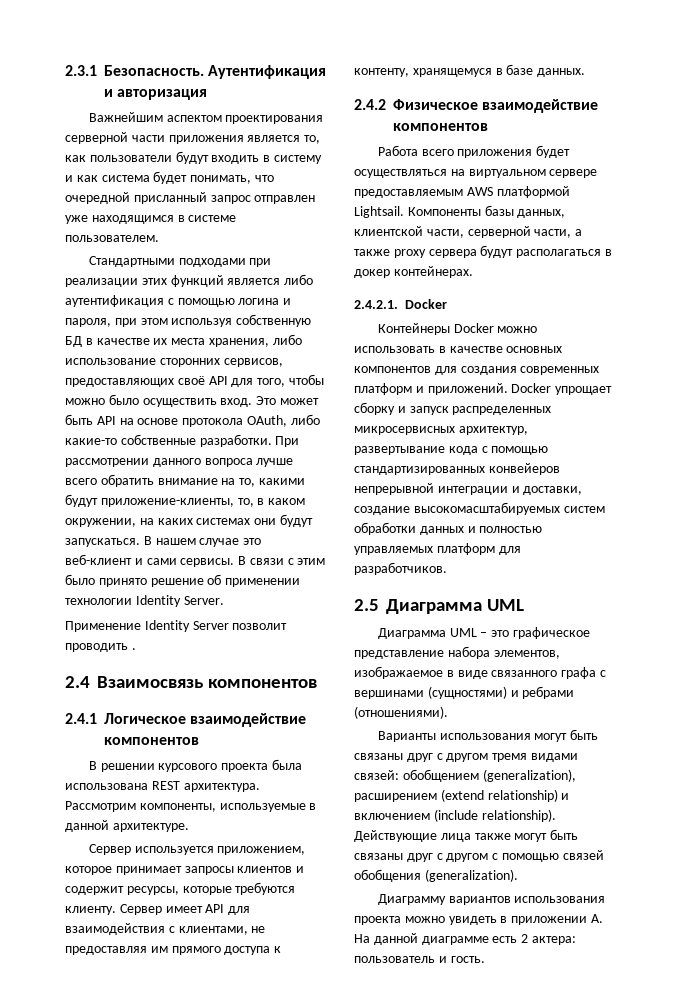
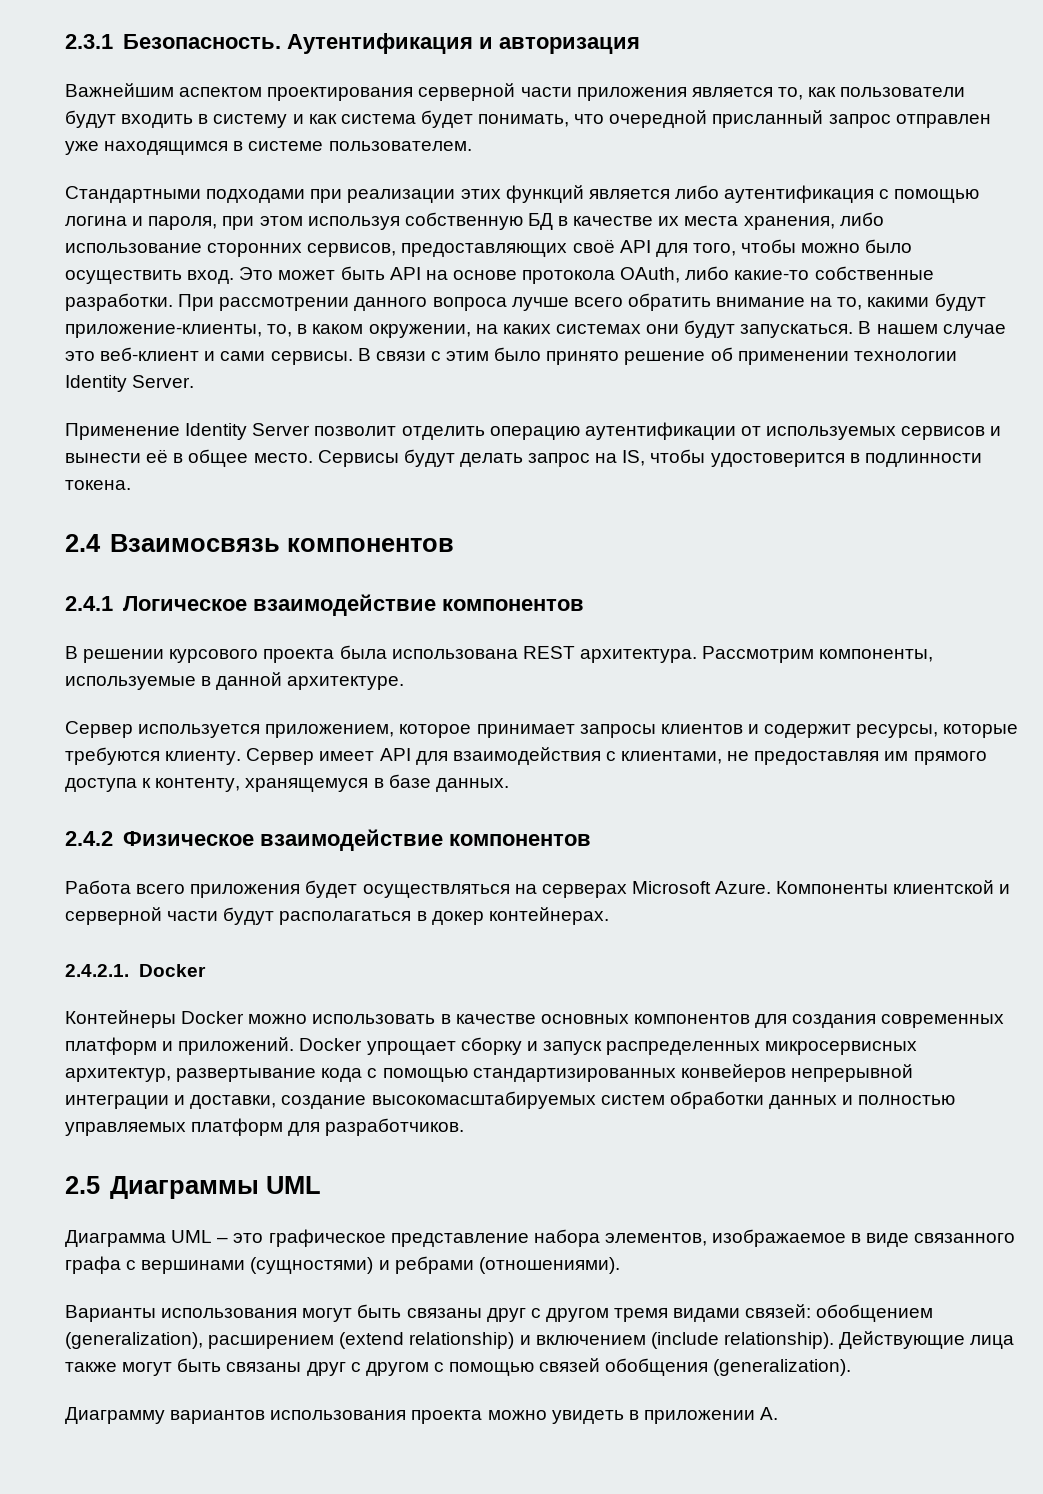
[65,643,136,652] проводить . -> [401,422,1002,440] [65,449,982,467] [65,480,131,490] отделить операцию аутентификации от используемых сервисов и вынести её в общее место. Сервисы будут делать запрос на IS, чтобы удостоверится в подлинности токена.
[468,169,598,178] [354,186,570,198] [354,205,566,218] [354,226,583,238] [354,249,477,258] виртуальном сервере предоставляемым AWS платформой Lightsail. Компоненты базы данных, клиентской части, серверной части, а также proxy сервера -> [541,880,1011,898] [65,907,219,925] серверах Microsoft Azure. Компоненты клиентской и серверной части
[386,599,482,614] Диаграмма -> [109,1176,259,1199] Диаграммы
[354,933,576,945] [354,956,485,963] На данной диаграмме есть 2 актера: пользователь и гость. -> (779, 1413) none

